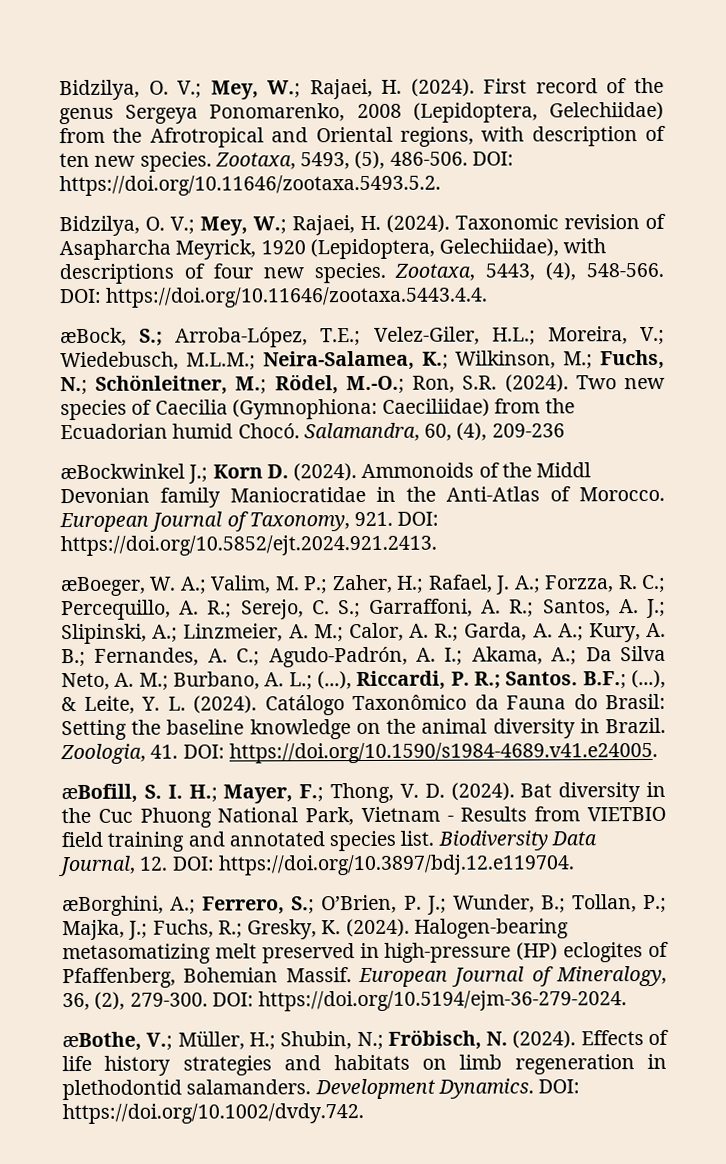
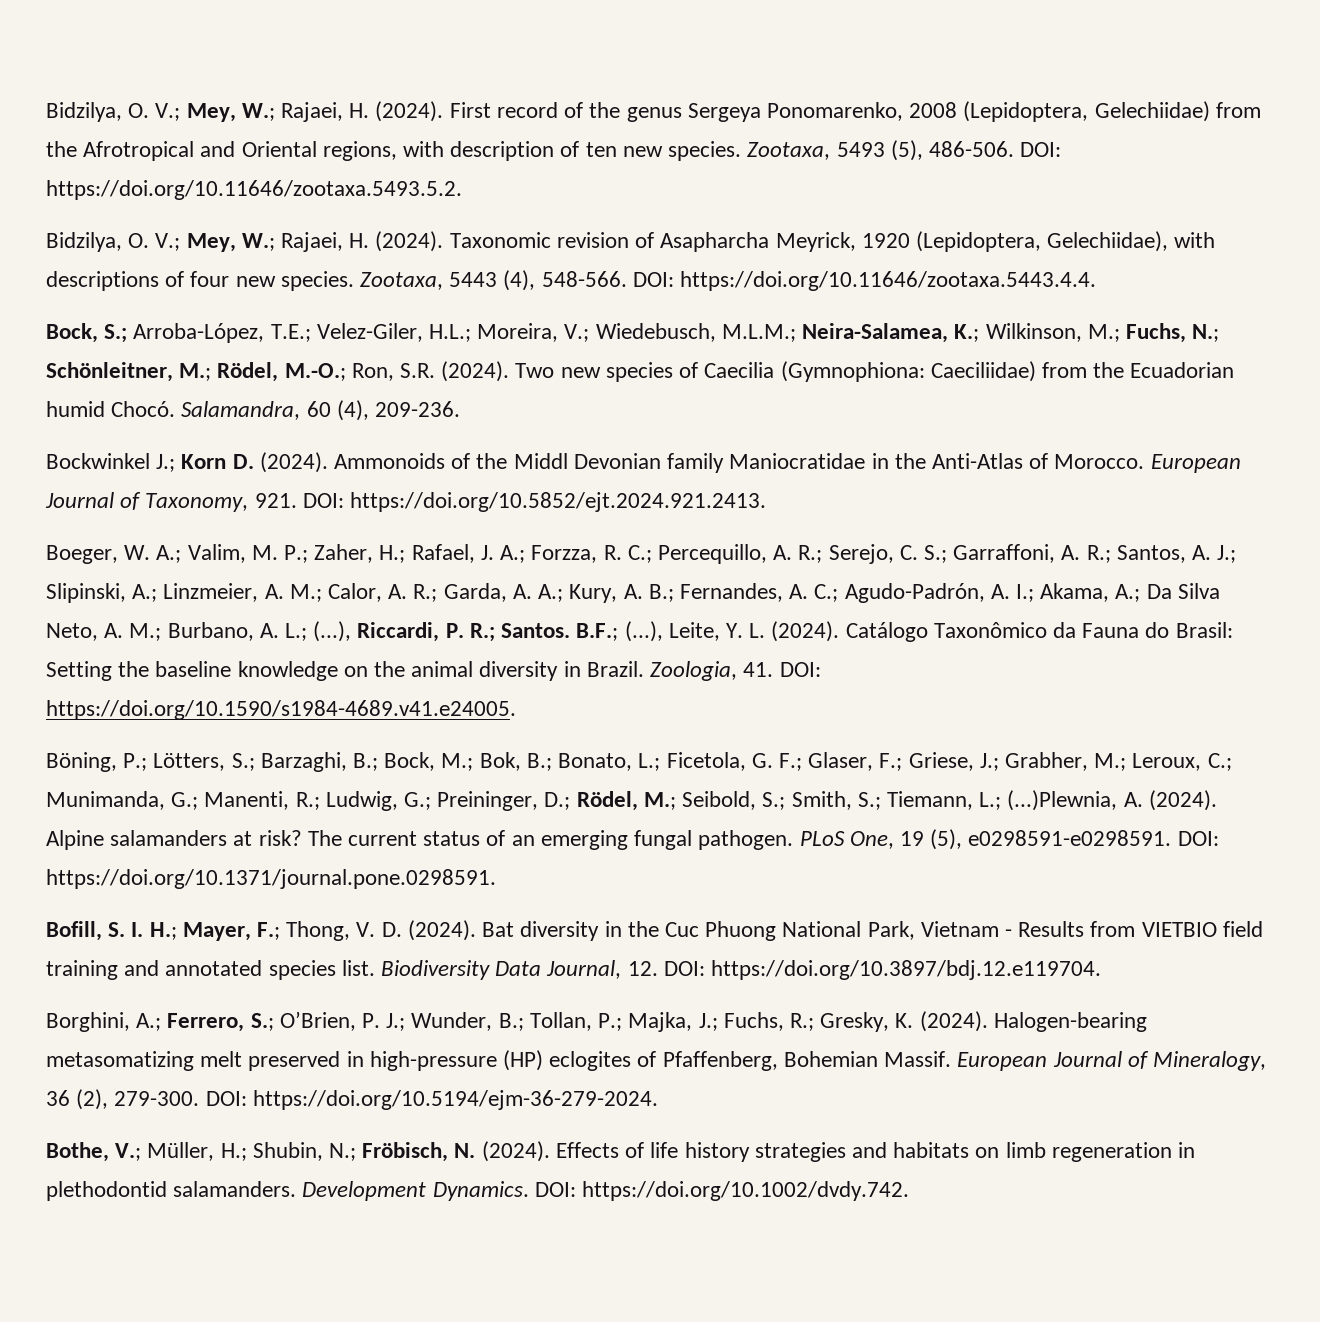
[300,152,351,170] 5493, -> [836,142,885,157] 5493
[485,263,536,281] 5443, -> [449,272,498,287] 5443
[60,327,127,347] æBock, -> [46,323,98,343] Bock,
[424,422,565,441] [60,463,185,480] 60, (4), 209-236 // æBockwinkel -> [306,400,461,421] [46,453,150,469] 60 (4), 209-236. // Bockwinkel
[60,576,146,597] æBoeger, -> [46,545,118,564] Boeger,
[61,697,77,712] & -> (663, 631) none
[61,783,138,804] æBofill, -> [46,752,1232,772] [46,790,1217,811] [46,829,1219,850] [46,869,496,889] [46,921,102,941] Böning, P.; Lötters, S.; Barzaghi, B.; Bock, M.; Bok, B.; Bonato, L.; Ficetola, G. F.; Glaser, F.; Griese, J.; Grabher, M.; Leroux, C.; Munimanda, G.; Manenti, R.; Ludwig, G.; Preininger, D.; Rödel, M.; Seibold, S.; Smith, S.; Tiemann, L.; (...)Plewnia, A. (2024). Alpine salamanders at risk? The current status of an emerging fungal pathogen. PLoS One, 19 (5), e0298591-e0298591. DOI: https://doi.org/10.1371/journal.pone.0298591. // Bofill,
[62,895,164,917] æBorghini, -> [46,1012,130,1032] Borghini,
[62,992,90,1011] 36, -> [46,1090,70,1106] 36
[62,1031,142,1052] æBothe, -> [46,1142,109,1162] Bothe,

